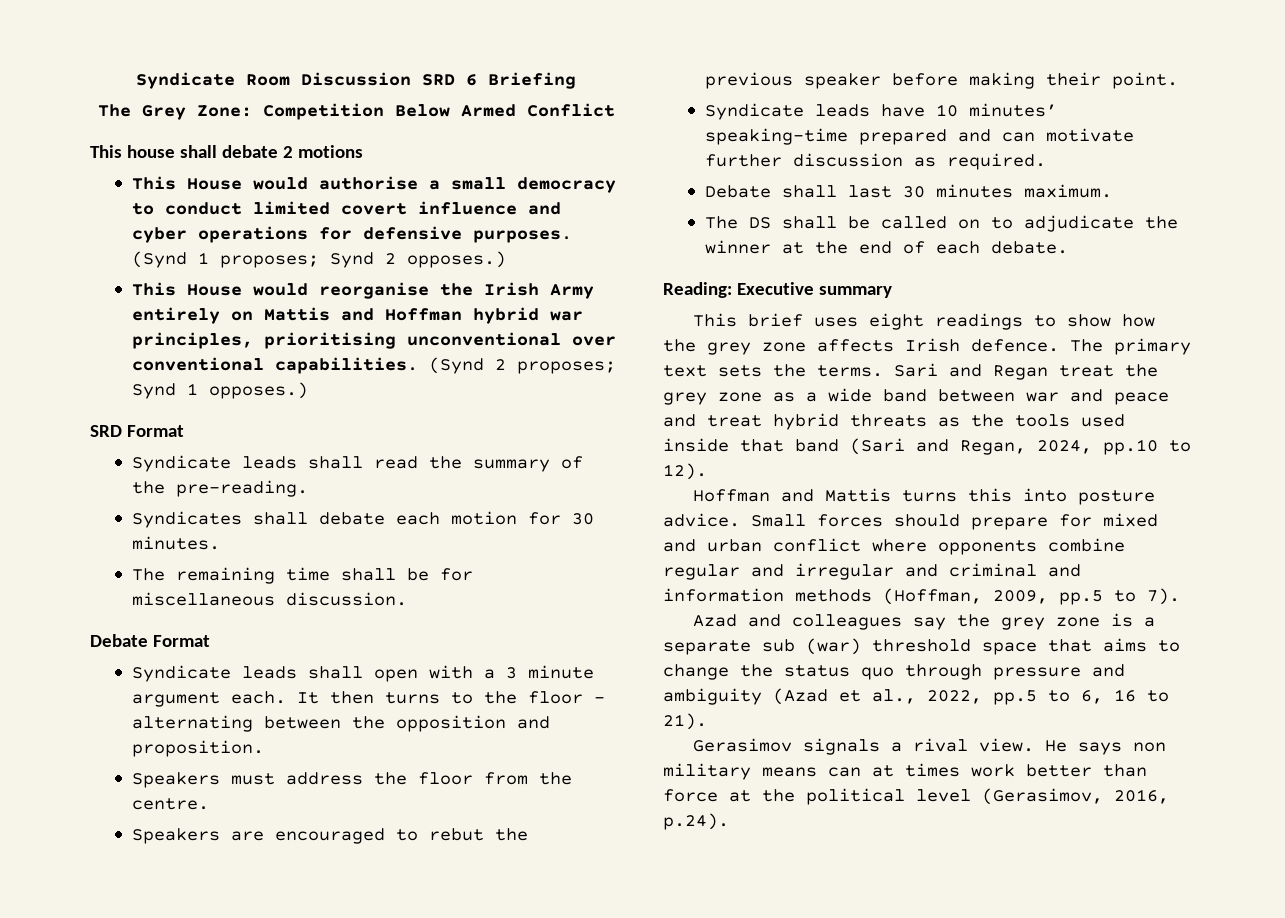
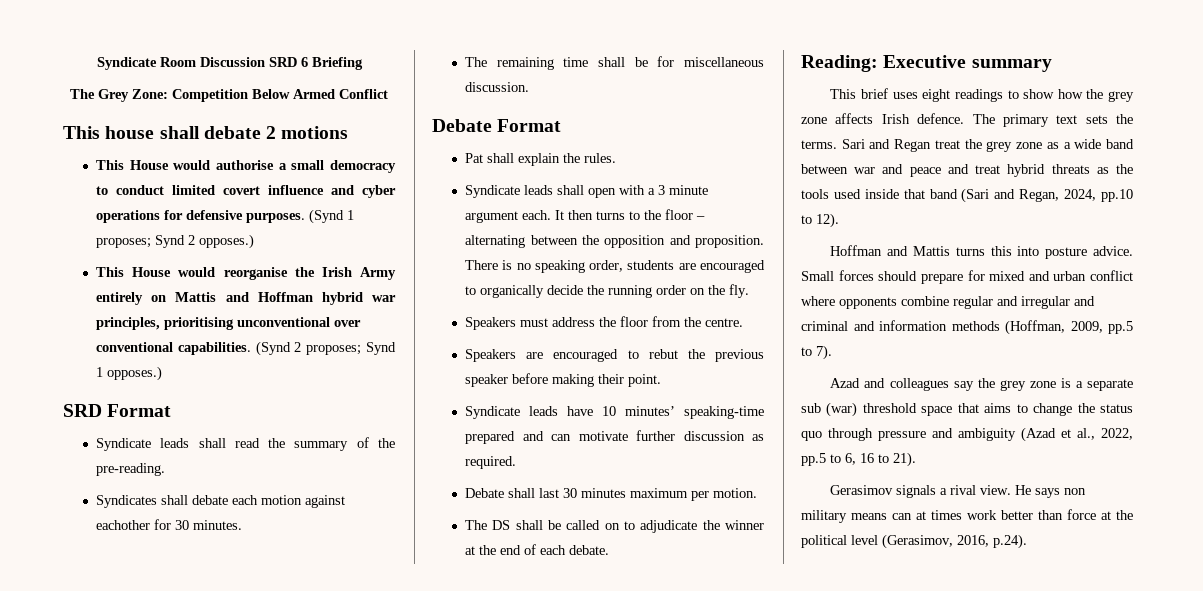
(517, 518) none -> [305,495,346,508] [96,520,151,530] against eachother
(210, 641) none -> [465,153,617,166] // Pat shall explain the rules.
(264, 748) none -> [465,260,765,273] [465,284,750,298] There is no speaking order, students are encouraged to organically decide the running order on the fly.
[1023,184,1112,198] maximum. -> [630,488,758,501] maximum per motion.

